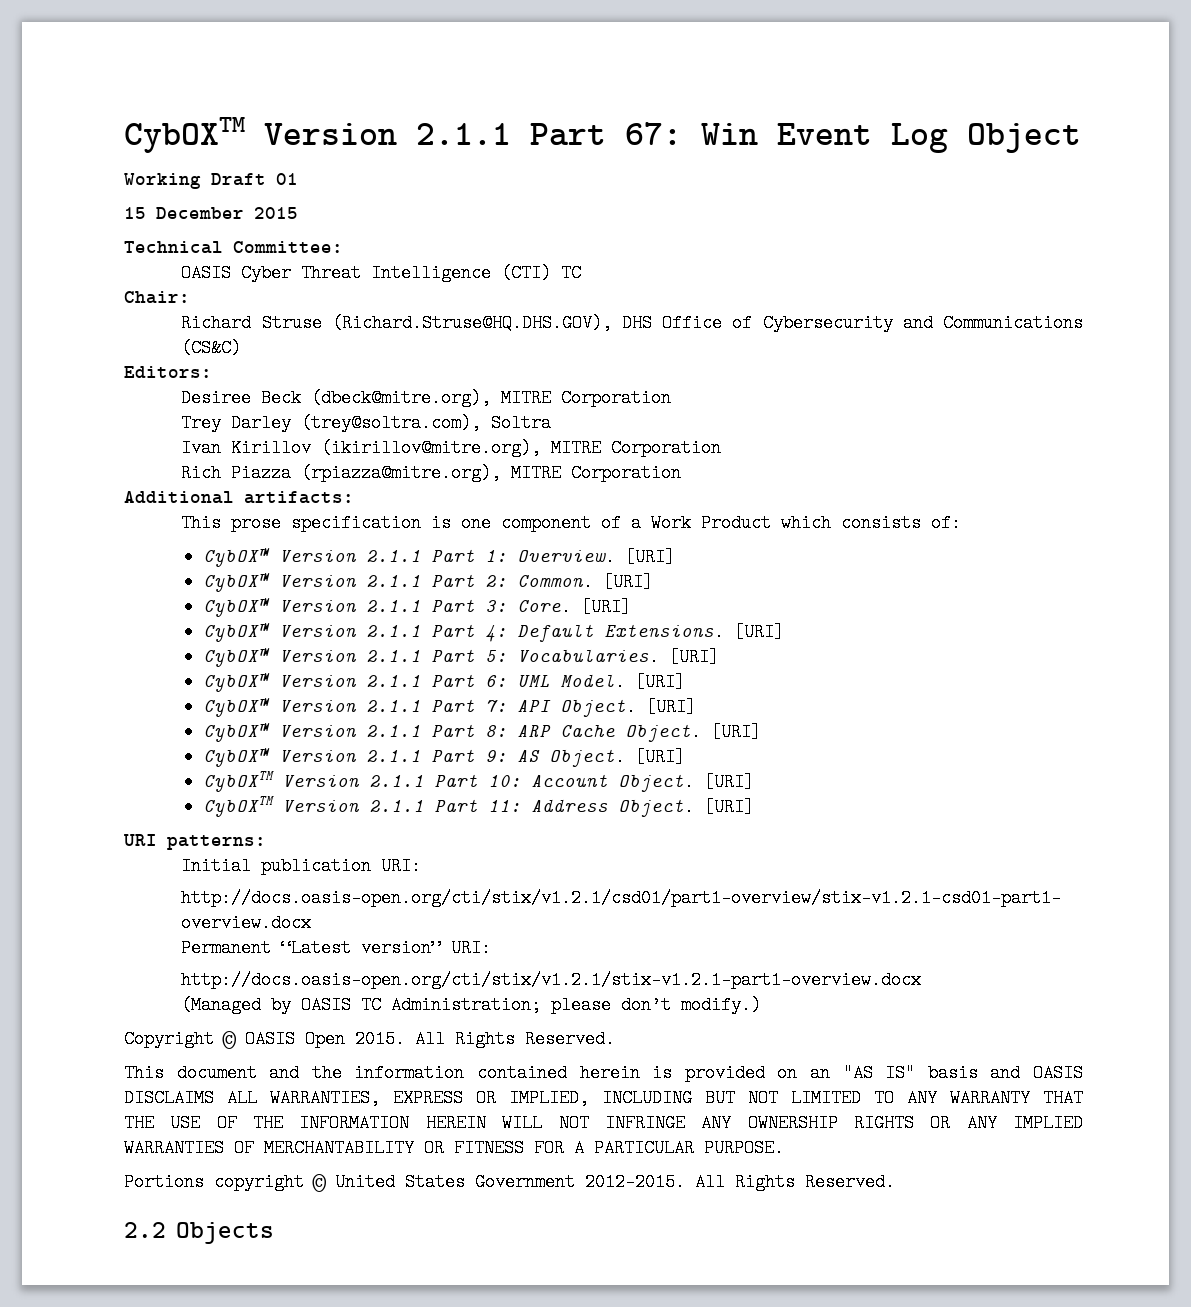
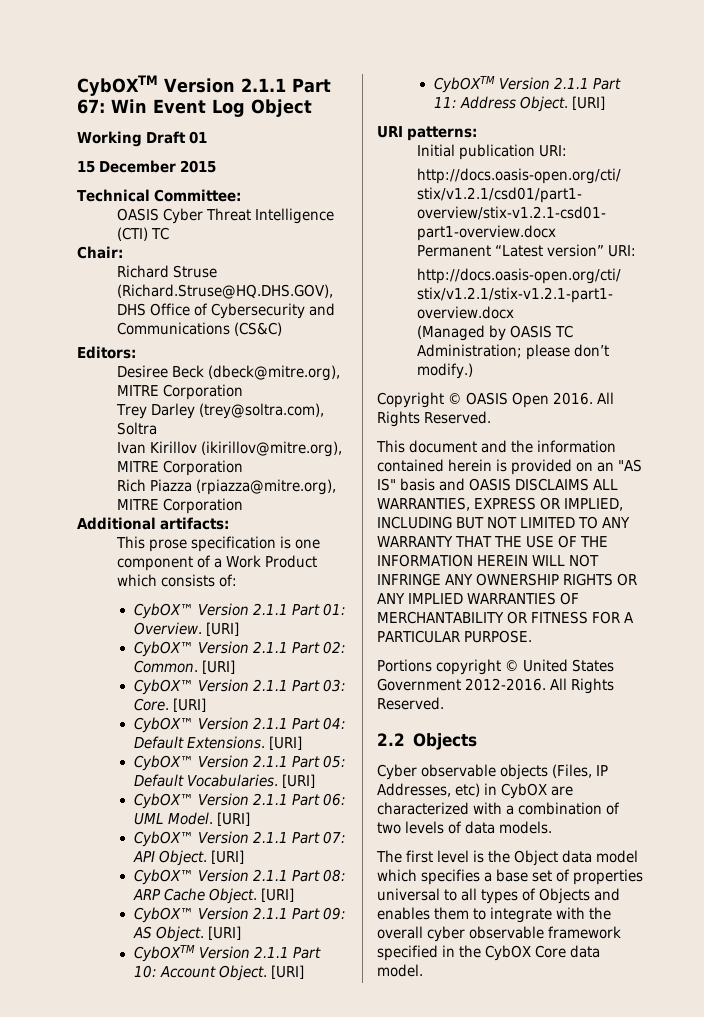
[484,550,507,562] 1: -> [322,603,346,616] 01:
[484,575,507,587] 2: -> [322,641,346,654] 02:
[484,600,507,612] 3: -> [322,679,346,692] 03:
[484,625,507,643] 4: -> [322,717,346,730] 04:
[484,650,507,662] 5: -> [322,755,346,768] [133,774,184,787] 05: Default
[484,675,507,687] 6: -> [322,793,346,806] 06:
[484,700,507,712] 7: -> [322,831,346,844] 07:
[484,725,507,737] 8: -> [322,869,346,882] 08:
[484,750,507,762] 9: -> [322,907,346,920] 09:
[355,1030,405,1048] 2015. -> [553,392,594,405] 2016.
[585,1173,685,1191] 2012-2015. -> [465,678,547,691] 2012-2016.
(274, 1233) none -> [377,764,609,780] [377,783,574,799] [377,802,621,815] [377,821,553,834] [376,850,639,866] [377,869,644,885] [377,888,621,904] [377,907,612,923] [377,926,622,942] [377,945,601,961] [377,964,423,977] // Cyber observable objects (Files, IP Addresses, etc) in CybOX are characterized with a combination of two levels of data models. // The first level is the Object data model which specifies a base set of properties universal to all types of Objects and enables them to integrate with the overall cyber observable framework specified in the CybOX Core data model.

